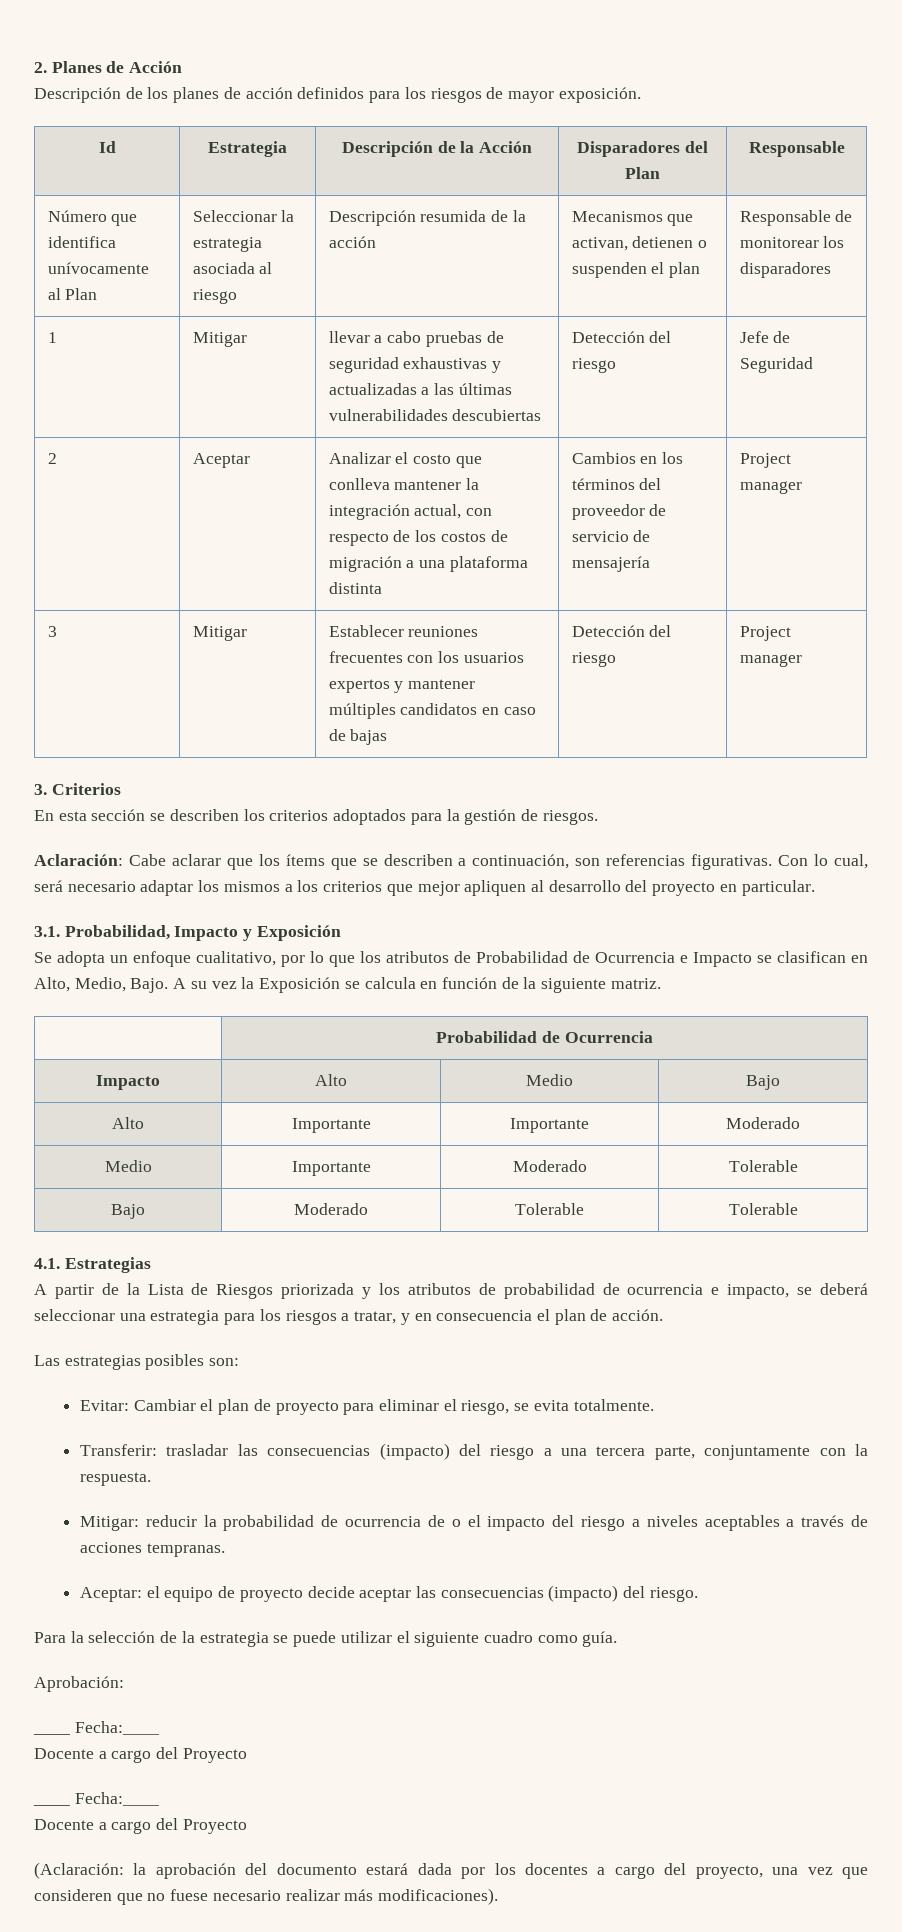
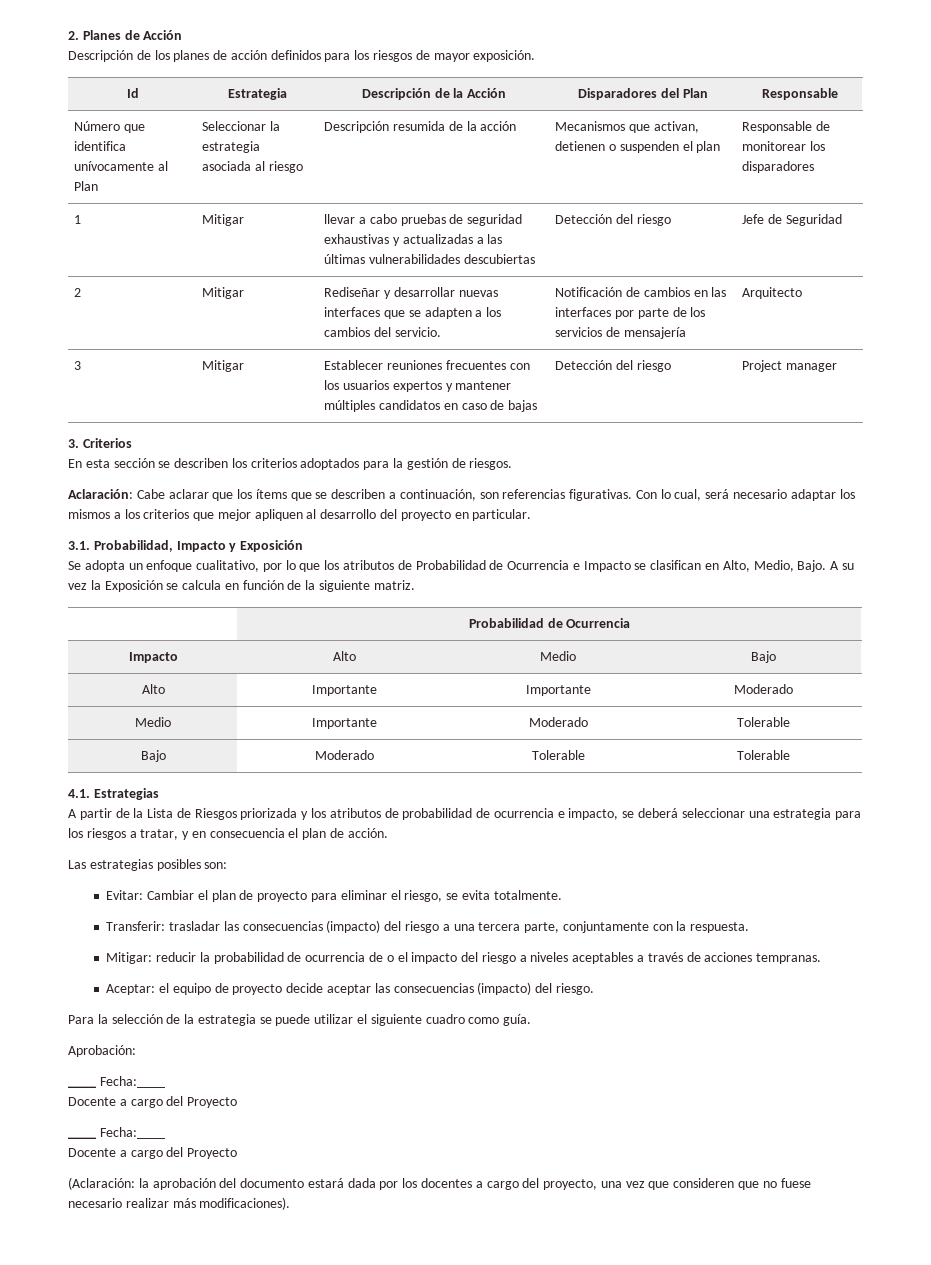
[192,453,250,468] [328,452,482,468] [328,478,480,490] [328,504,493,520] [328,530,508,546] [328,556,528,572] [328,582,382,594] [571,452,684,464] [571,478,662,490] [571,504,667,520] [571,531,629,542] Aceptar | Analizar el costo que conlleva mantener la integración actual, con respecto de los costos de migración a una plataforma distinta | Cambios en los términos del proveedor de servicio -> [202,287,245,299] [324,287,498,299] [324,307,502,319] [324,327,441,337] [555,287,727,297] [555,307,706,319] [555,327,603,337] Mitigar | Rediseñar y desarrollar nuevas interfaces que se adapten a los cambios del servicio. | Notificación de cambios en las interfaces por parte de los servicios
[739,453,791,468] [739,481,802,494] Project manager -> [742,287,803,299] Arquitecto

